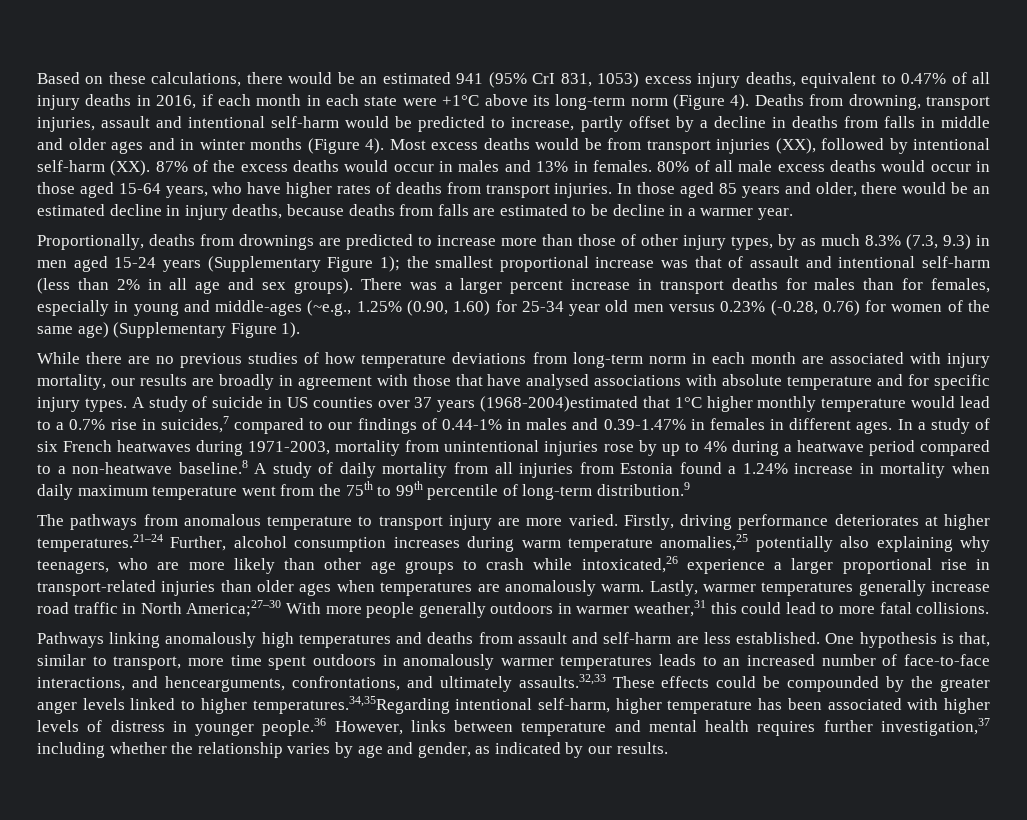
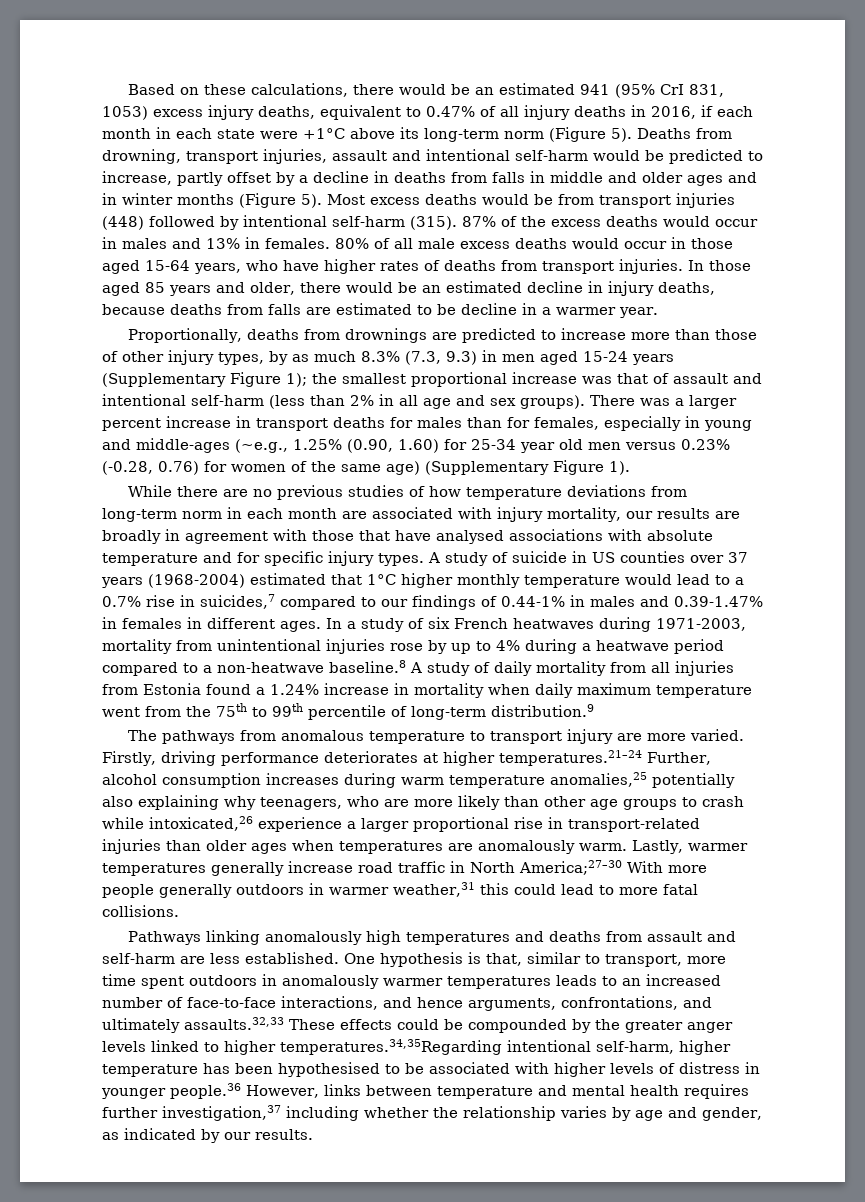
[730,94,750,110] 4). -> [611,128,632,142] 5).
[365,138,384,154] 4). -> [301,194,322,208] 5).
[775,138,816,154] (XX), -> [102,216,144,230] (448)
[110,160,151,176] (XX). -> [410,216,457,230] (315).
[480,396,639,412] (1968-2004)estimated -> [148,573,326,588] (1968-2004) estimated
[164,676,285,692] hencearguments, -> [417,997,556,1011] hence arguments,
(822, 704) none -> [278,1062,424,1077] hypothesised to be

